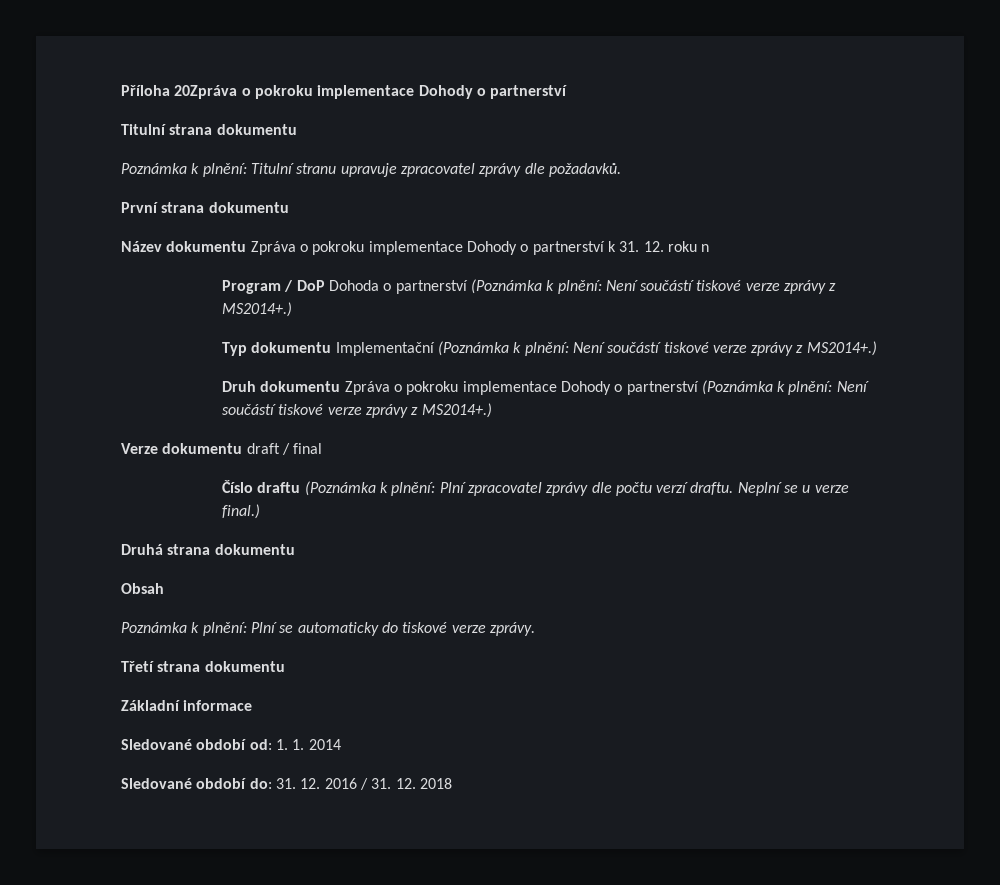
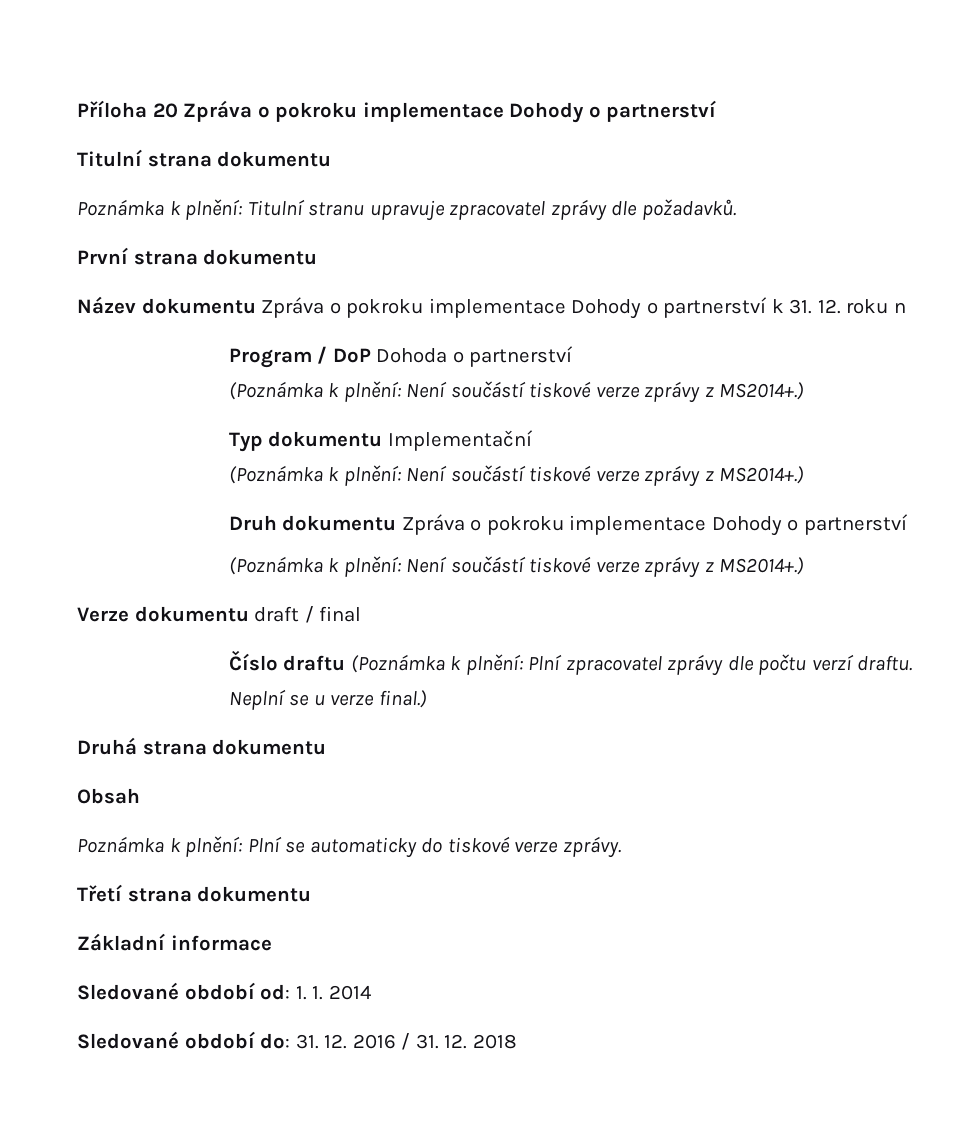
[174,85,238,99] 20Zpráva -> [152,100,253,122] 20 Zpráva
(468, 287) none -> (574, 356) //
(435, 349) none -> (533, 440) //
(699, 388) none -> (908, 524) //

